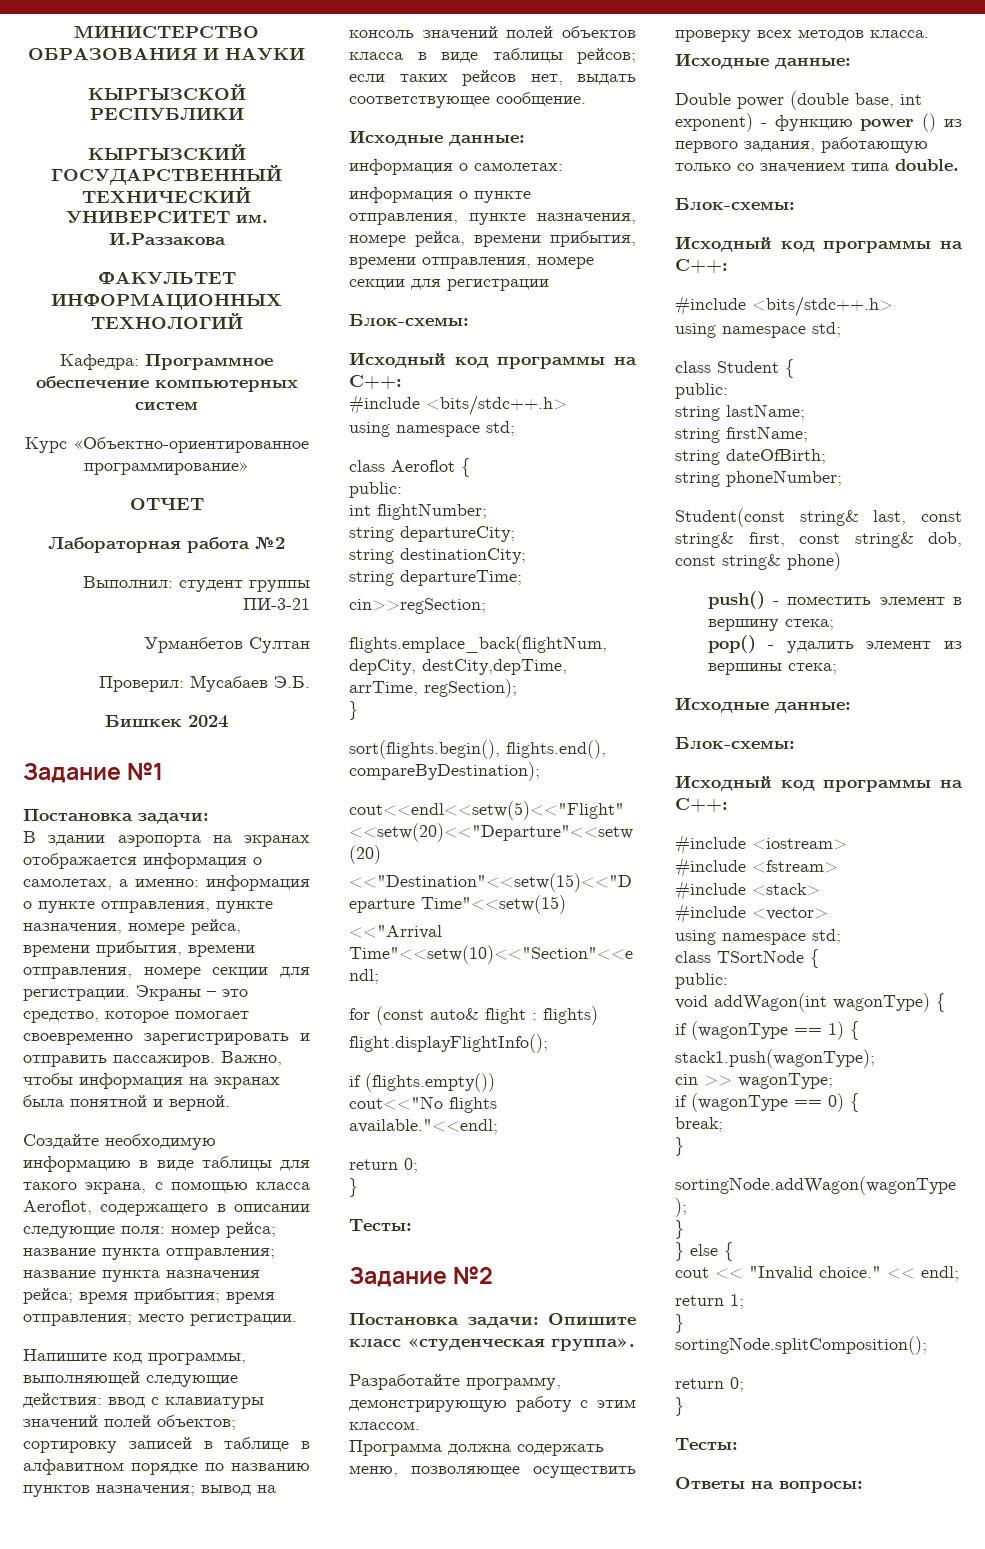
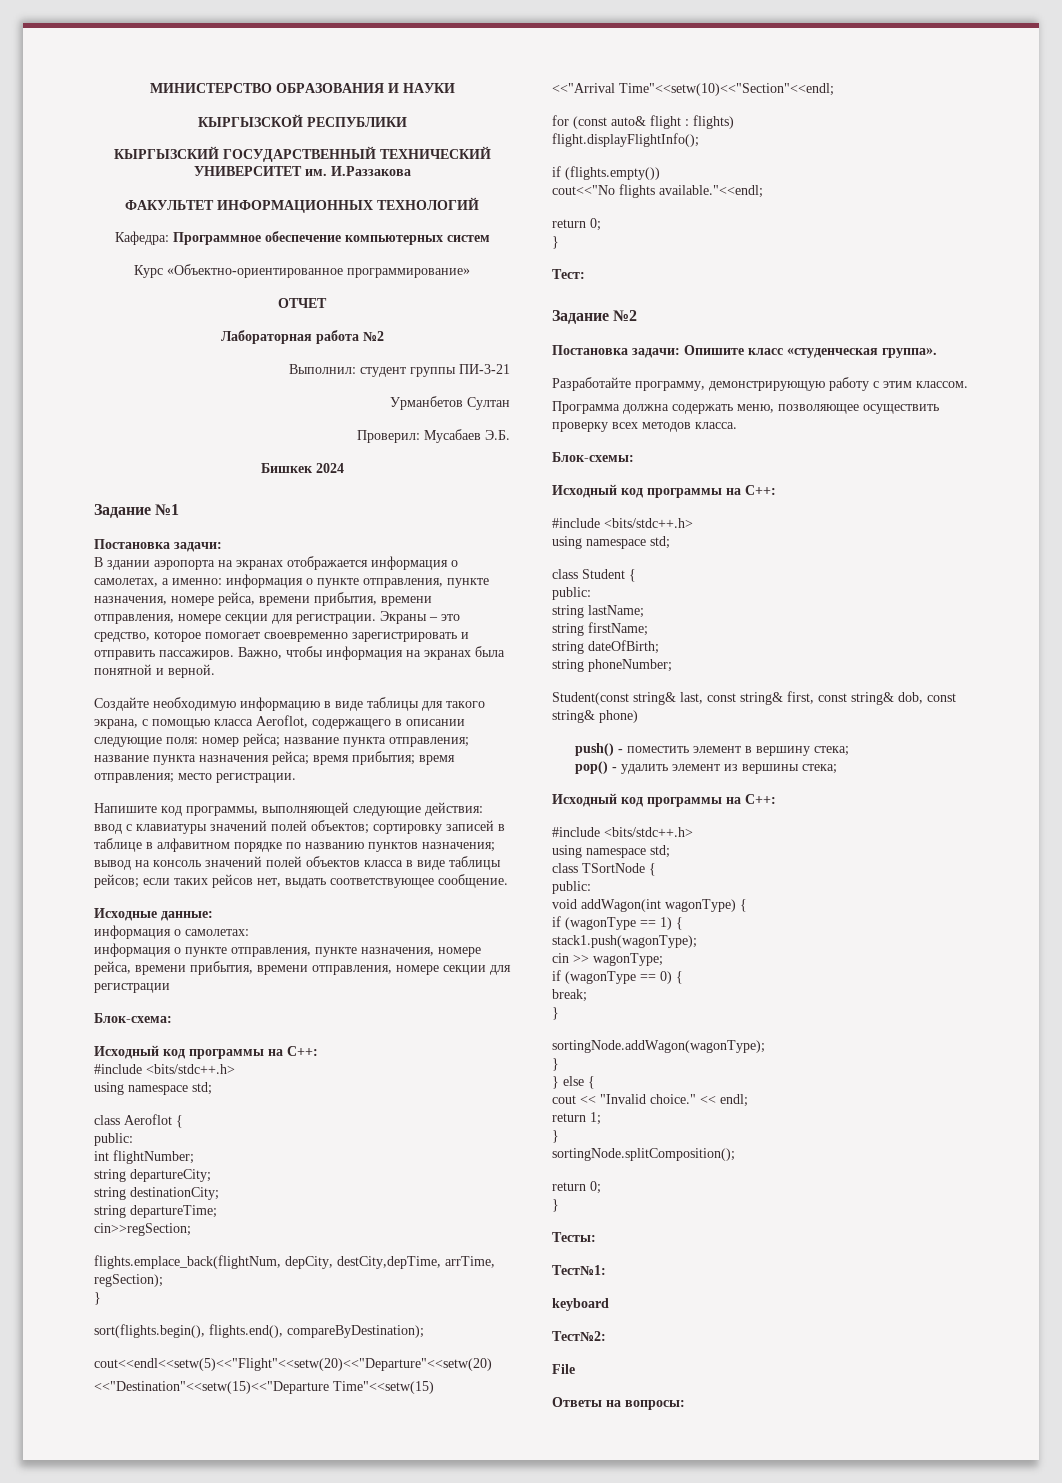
[349,314,469,326] Блок-схемы: -> [94,1013,172,1023] Блок-схема:
[349,1219,412,1232] Тесты: -> [552,269,585,279] Тест:
[675,53,851,69] [675,91,922,110] [675,113,962,132] [675,137,928,153] [675,159,959,171] // Исходные данные: // Double power (double base, int exponent) - функцию power () из первого задания, работающую только со значением типа double. -> (737, 425) none
[675,697,851,713] [675,737,795,749] [675,775,963,792] [675,798,728,812] [675,834,847,855] [675,857,838,878] [675,880,820,901] [675,903,828,924] // Исходные данные: // Блок-схемы: // Исходный код программы на C++: // #include <iostream> // #include <fstream> // #include <stack> // #include <vector> -> [552,793,776,807] [552,827,693,837] // Исходный код программы на C++: // #include <bits/stdc++.h>
(738, 1444) none -> [552,1265,606,1275] [552,1298,609,1311] [552,1331,606,1341] [552,1364,575,1374] // Тест№1: // keyboard // Тест№2: // File

